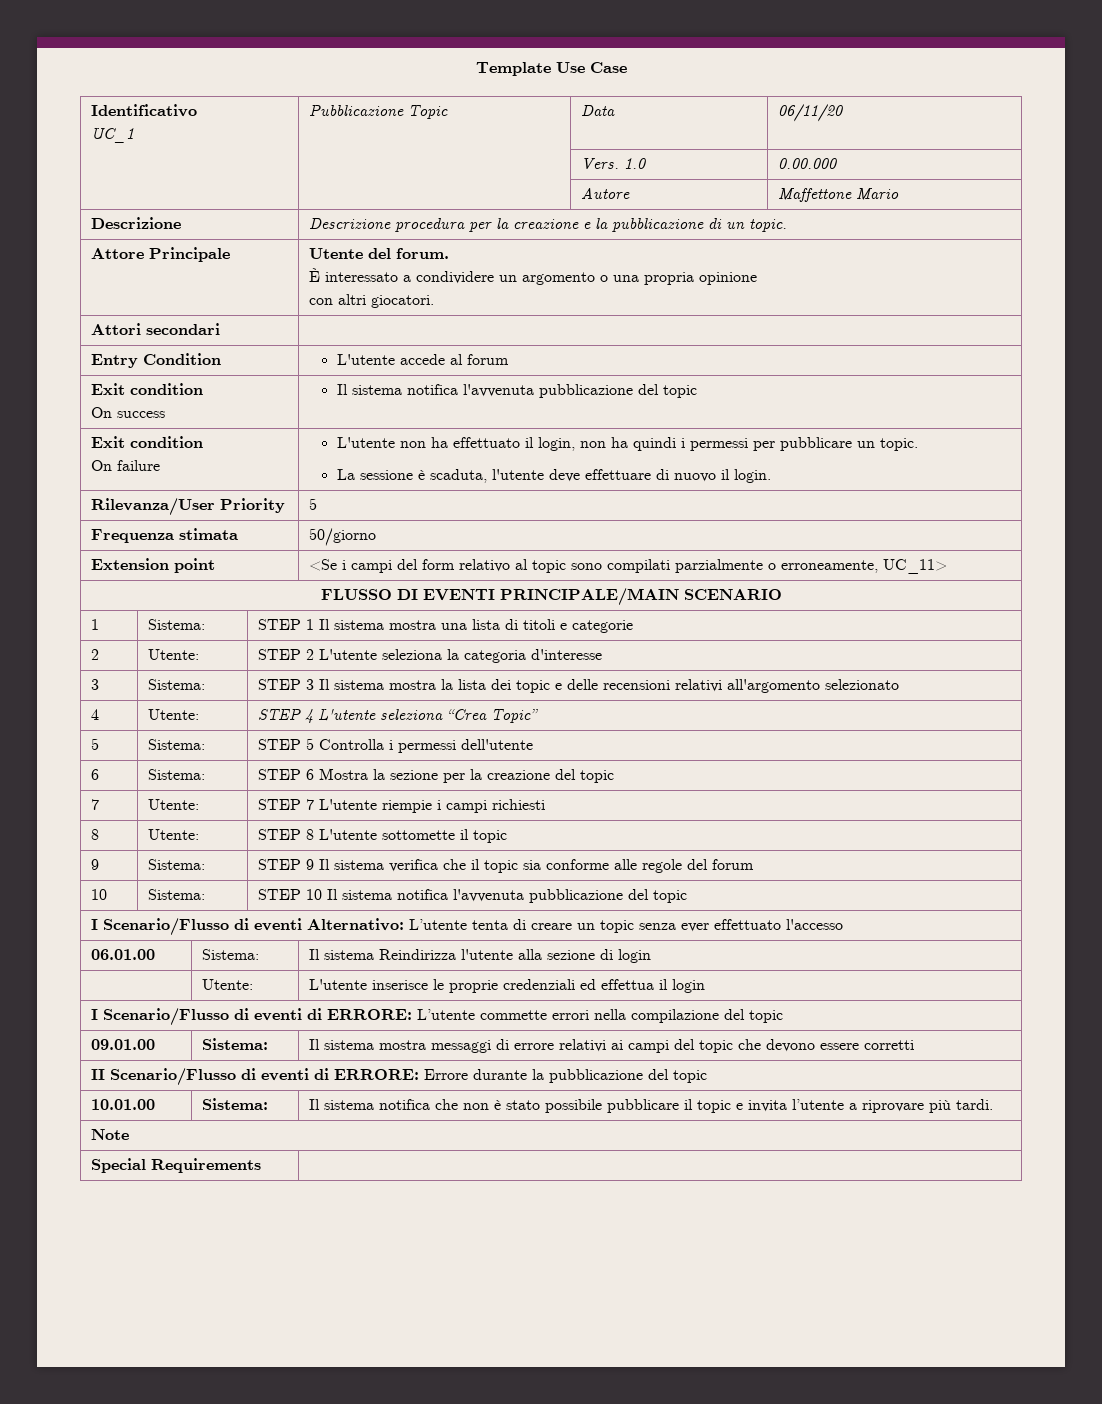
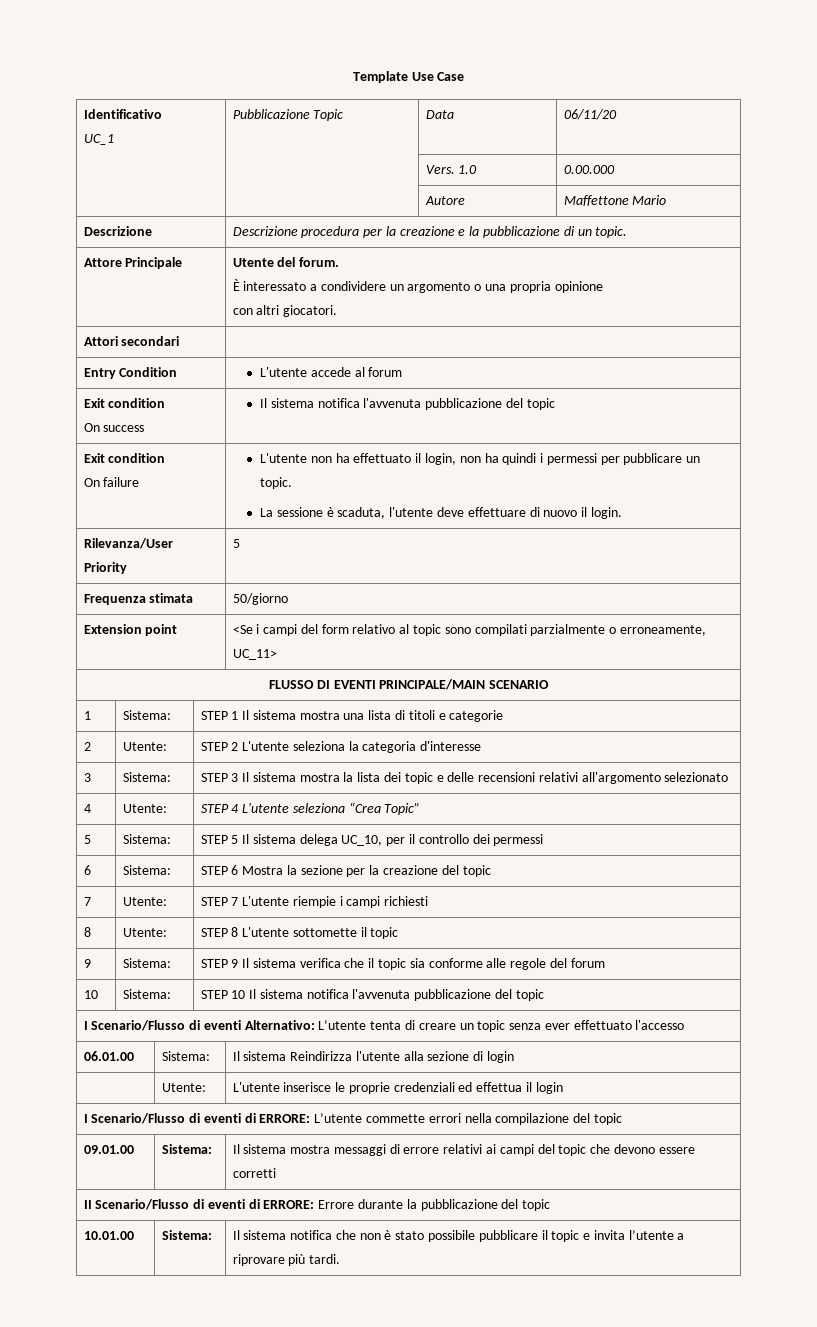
[318,739,533,753] Controlla i permessi dell'utente -> [242,834,544,846] Il sistema delega UC_10, per il controllo dei permessi
[90,1129,129,1140] [90,1158,261,1173] // Note // Special Requirements | -> (341, 1259) none

